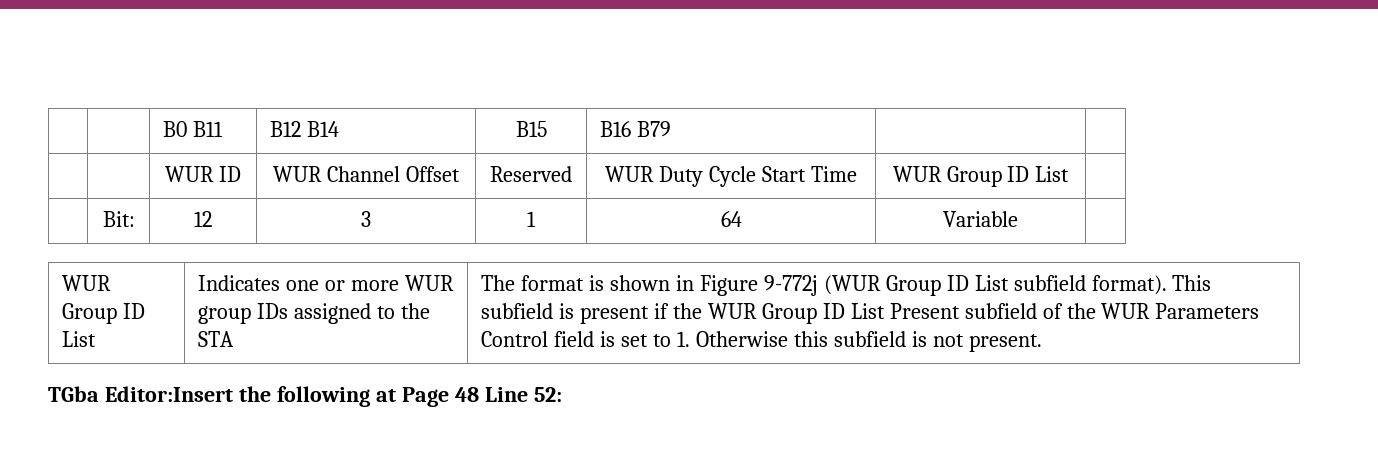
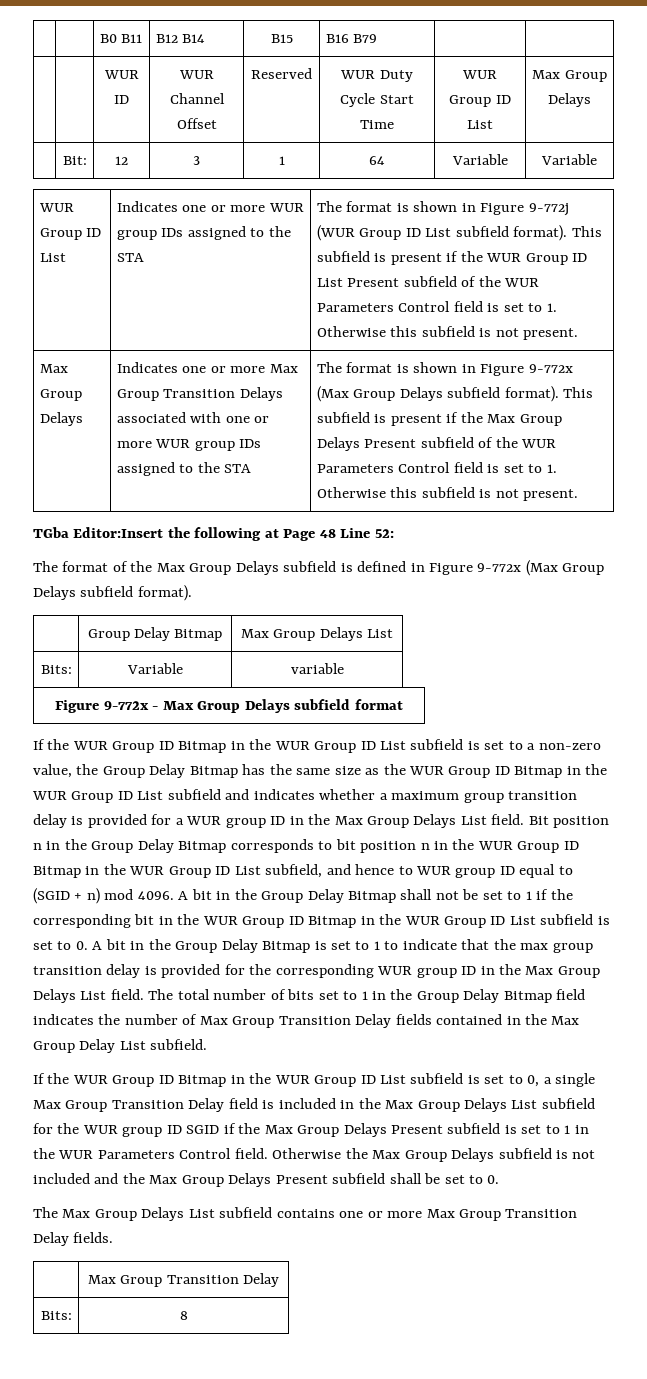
(1070, 174) none -> [532,70,607,82] [548,93,591,107] Max Group Delays
(1018, 219) none -> [541,154,597,165] Variable
(1042, 343) none -> [39,364,68,373] [39,389,82,401] [39,412,83,426] [116,362,298,373] [116,387,283,401] [116,412,270,423] [116,439,262,451] [116,462,252,476] [316,362,573,376] [316,386,594,402] [316,412,562,426] [316,437,557,451] [316,462,557,473] [316,487,579,501] // Max Group Delays | Indicates one or more Max Group Transition Delays associated with one or more WUR group IDs assigned to the STA | The format is shown in Figure 9-772x (Max Group Delays subfield format). This subfield is present if the Max Group Delays Present subfield of the WUR Parameters Control field is set to 1. Otherwise this subfield is not present.
(562, 394) none -> [33,560,605,576] [33,585,192,601] [87,627,223,641] [240,627,394,641] [40,665,72,674] [126,663,183,674] [290,663,344,674] [55,699,403,713] [33,739,601,753] [33,764,608,778] [32,789,578,803] [33,814,610,828] [33,839,579,853] [33,864,573,878] [33,888,573,904] [33,914,610,928] [33,939,593,953] [33,964,600,978] [33,989,586,1003] [33,1014,580,1028] [33,1039,208,1053] [33,1073,596,1087] [33,1098,595,1112] [33,1123,589,1137] [33,1148,596,1162] [33,1173,500,1187] [33,1207,578,1221] [33,1232,114,1246] [87,1273,280,1287] [40,1311,72,1320] [179,1311,188,1320] // The format of the Max Group Delays subfield is defined in Figure 9-772x (Max Group Delays subfield format). // | Group Delay Bitmap | Max Group Delays List // Bits: | Variable | variable // Figure 9-772x - Max Group Delays subfield format // If the WUR Group ID Bitmap in the WUR Group ID List subfield is set to a non-zero value, the Group Delay Bitmap has the same size as the WUR Group ID Bitmap in the WUR Group ID List subfield and indicates whether a maximum group transition delay is provided for a WUR group ID in the Max Group Delays List field. Bit position n in the Group Delay Bitmap corresponds to bit position n in the WUR Group ID Bitmap in the WUR Group ID List subfield, and hence to WUR group ID equal to (SGID + n) mod 4096. A bit in the Group Delay Bitmap shall not be set to 1 if the corresponding bit in the WUR Group ID Bitmap in the WUR Group ID List subfield is set to 0. A bit in the Group Delay Bitmap is set to 1 to indicate that the max group transition delay is provided for the corresponding WUR group ID in the Max Group Delays List field. The total number of bits set to 1 in the Group Delay Bitmap field indicates the number of Max Group Transition Delay fields contained in the Max Group Delay List subfield. // If the WUR Group ID Bitmap in the WUR Group ID List subfield is set to 0, a single Max Group Transition Delay field is included in the Max Group Delays List subfield for the WUR group ID SGID if the Max Group Delays Present subfield is set to 1 in the WUR Parameters Control field. Otherwise the Max Group Delays subfield is not included and the Max Group Delays Present subfield shall be set to 0. // The Max Group Delays List subfield contains one or more Max Group Transition Delay fields. // | Max Group Transition Delay // Bits: | 8

